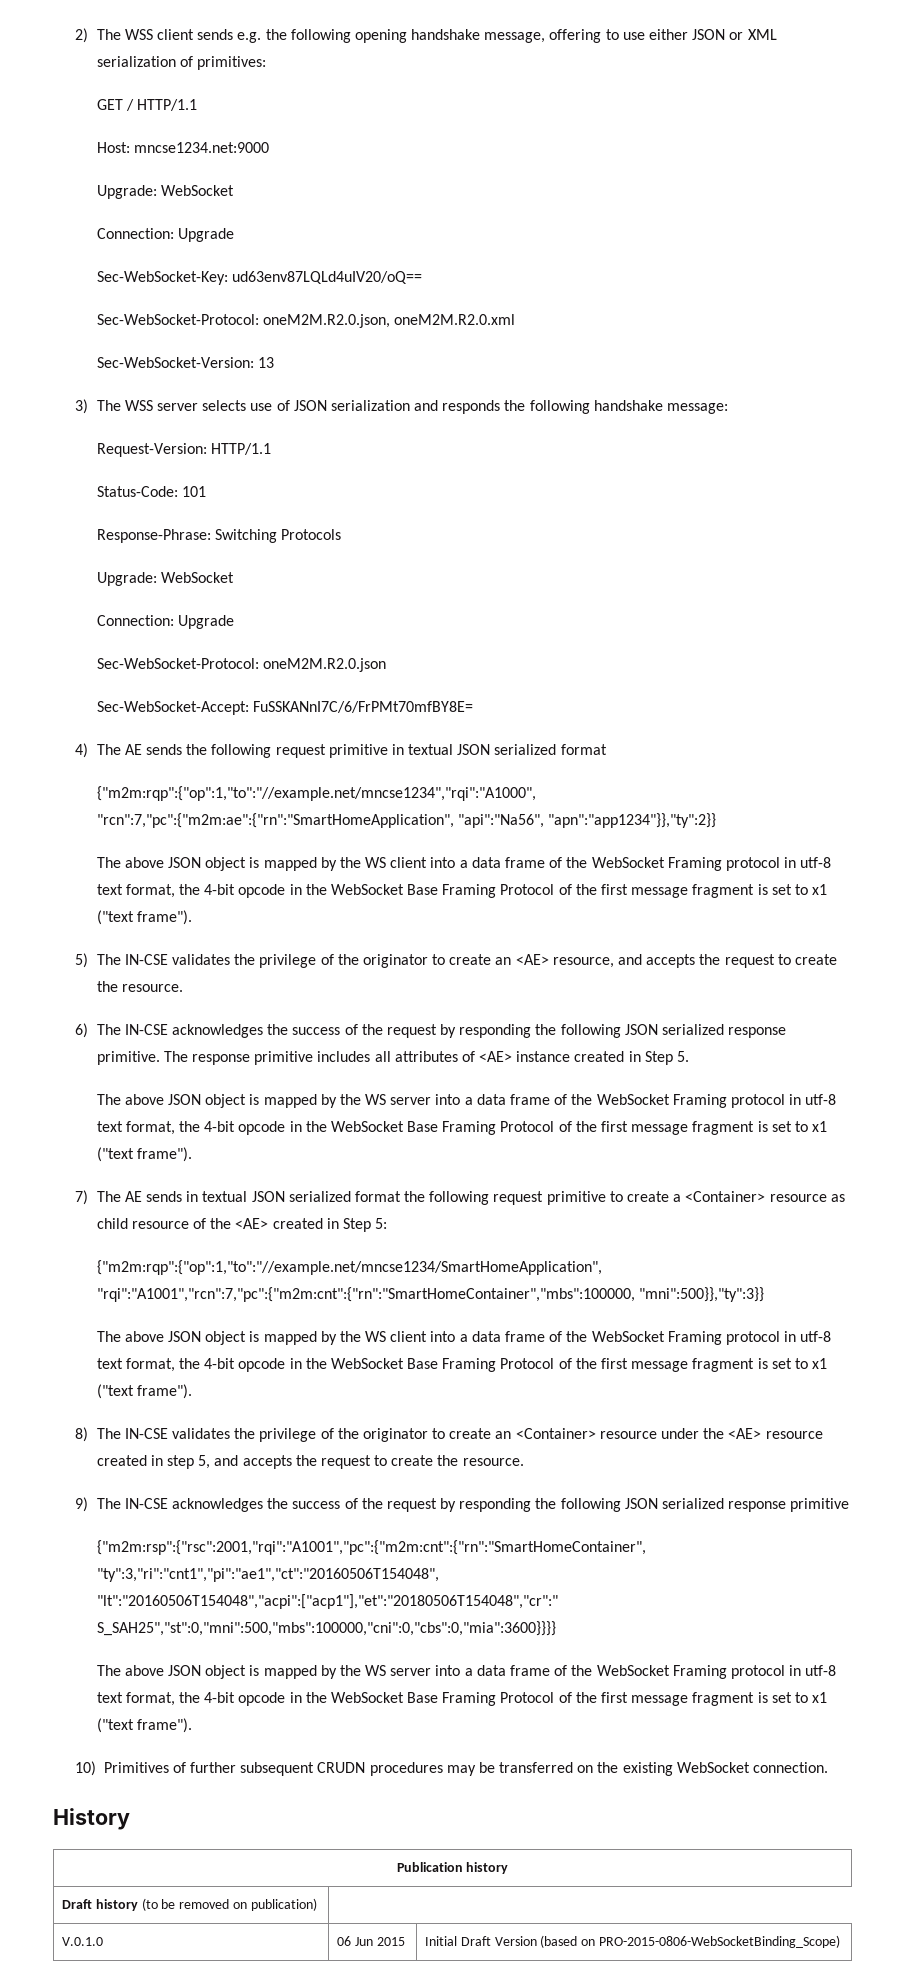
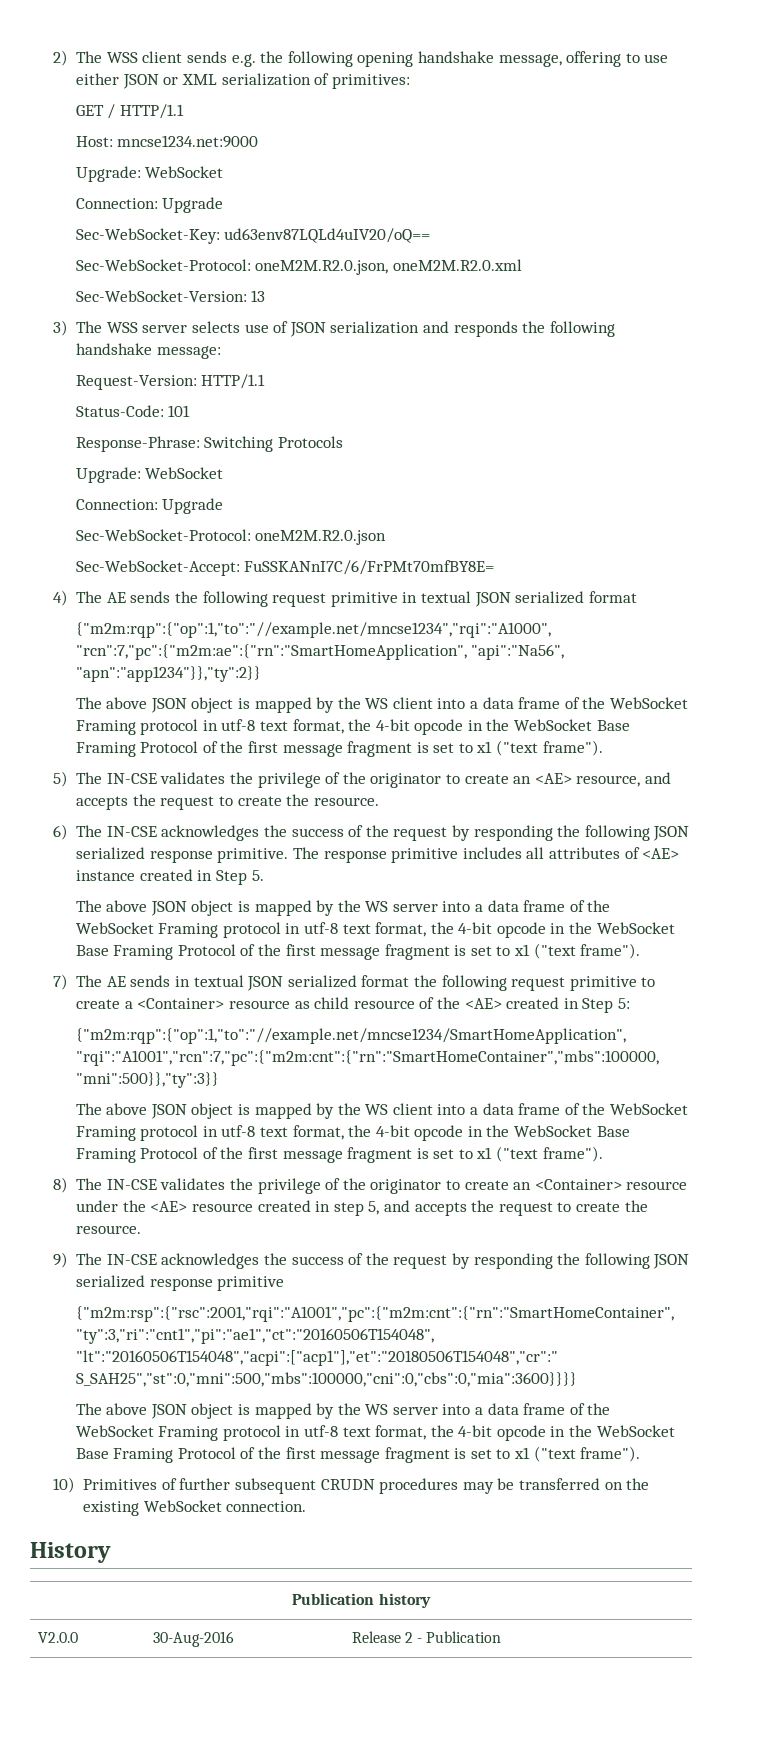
[61,1898,317,1911] [61,1937,103,1946] [336,1936,405,1946] [424,1935,840,1948] Draft history (to be removed on publication) // V.0.1.0 | 06 Jun 2015 | Initial Draft Version (based on PRO-2015-0806-WebSocketBinding_Scope) -> [37,1632,78,1643] [152,1631,234,1647] [351,1631,502,1643] V2.0.0 | 30-Aug-2016 | Release 2 - Publication

